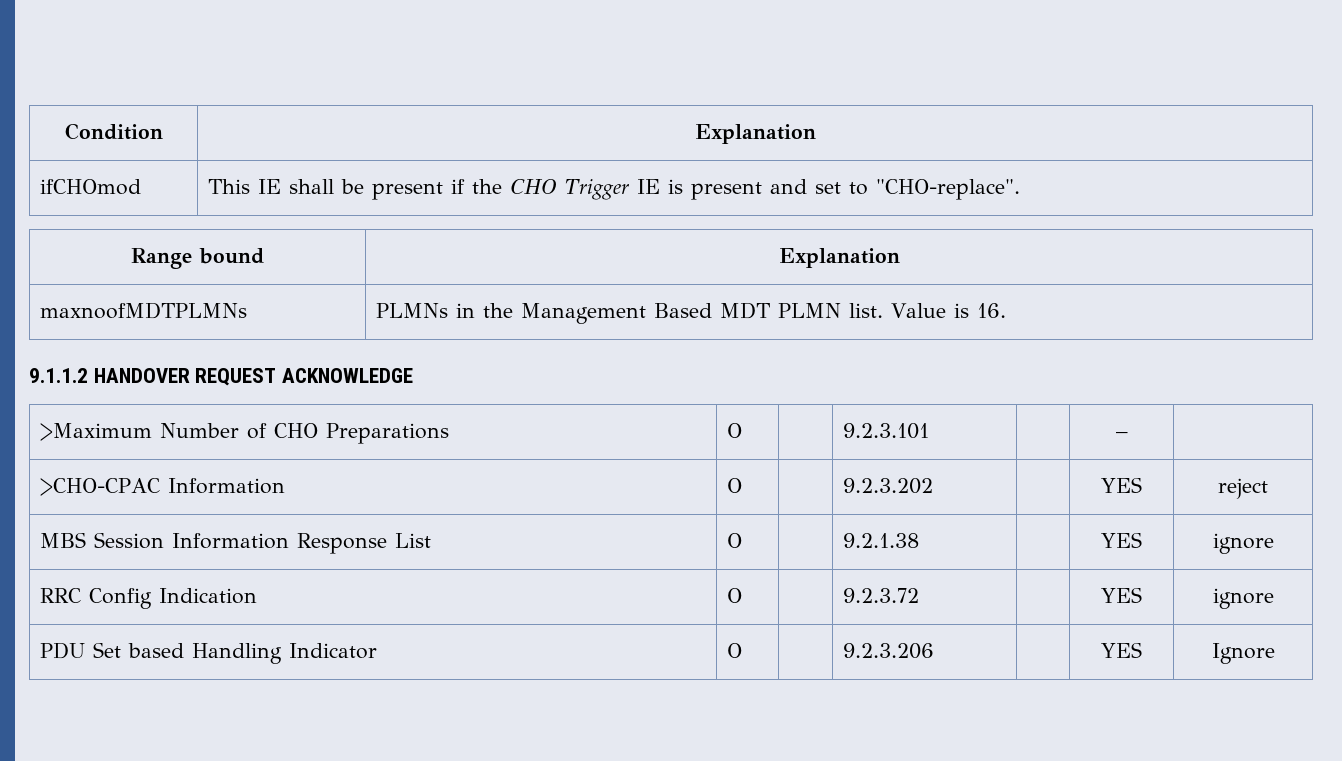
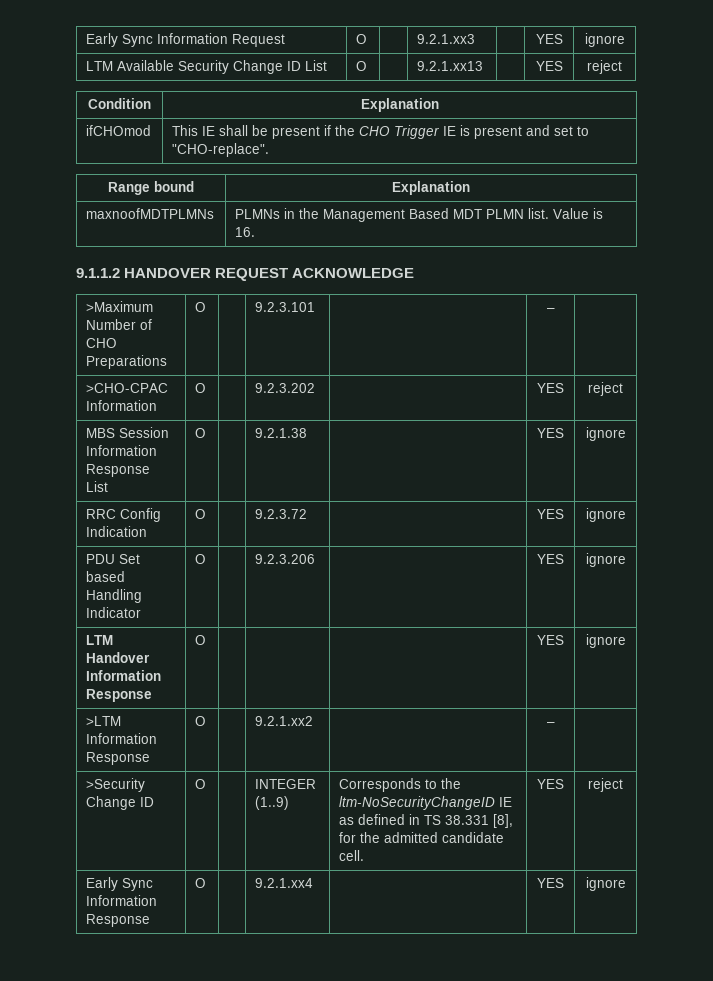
(64, 131) none -> [86,33,286,47] [356,34,368,44] [417,34,476,44] [535,34,563,44] [584,33,625,47] [86,60,328,74] [356,61,368,71] [417,61,484,71] [535,61,563,71] [587,60,622,74] Early Sync Information Request | O | | 9.2.1.xx3 | | YES | ignore // LTM Available Security Change ID List | O | | 9.2.1.xx13 | | YES | reject //
[1211,643,1275,664] Ignore -> [585,553,626,567] [86,635,114,645] [86,652,151,663] [86,670,162,681] [86,689,153,702] [195,635,207,645] [537,635,564,645] [585,634,626,648] [86,716,122,726] [86,733,158,744] [86,752,151,765] [195,716,207,726] [255,716,314,726] [546,722,555,726] [86,778,146,792] [86,796,155,810] [195,779,207,789] [255,779,317,789] [255,796,290,810] [339,778,462,792] [339,796,513,810] [339,814,514,828] [339,832,505,843] [339,850,365,861] [537,779,564,789] [588,778,623,792] [86,877,154,891] [86,895,158,906] [86,914,151,927] [195,878,207,888] [255,878,314,888] [537,878,564,888] [585,877,626,891] ignore // LTM Handover Information Response | O | | | | YES | ignore // >LTM Information Response | O | | 9.2.1.xx2 | | – | // >Security Change ID | O | | INTEGER (1..9) | Corresponds to the ltm-NoSecurityChangeID IE as defined in TS 38.331 [8], for the admitted candidate cell. | YES | reject // Early Sync Information Response | O | | 9.2.1.xx4 | | YES | ignore

